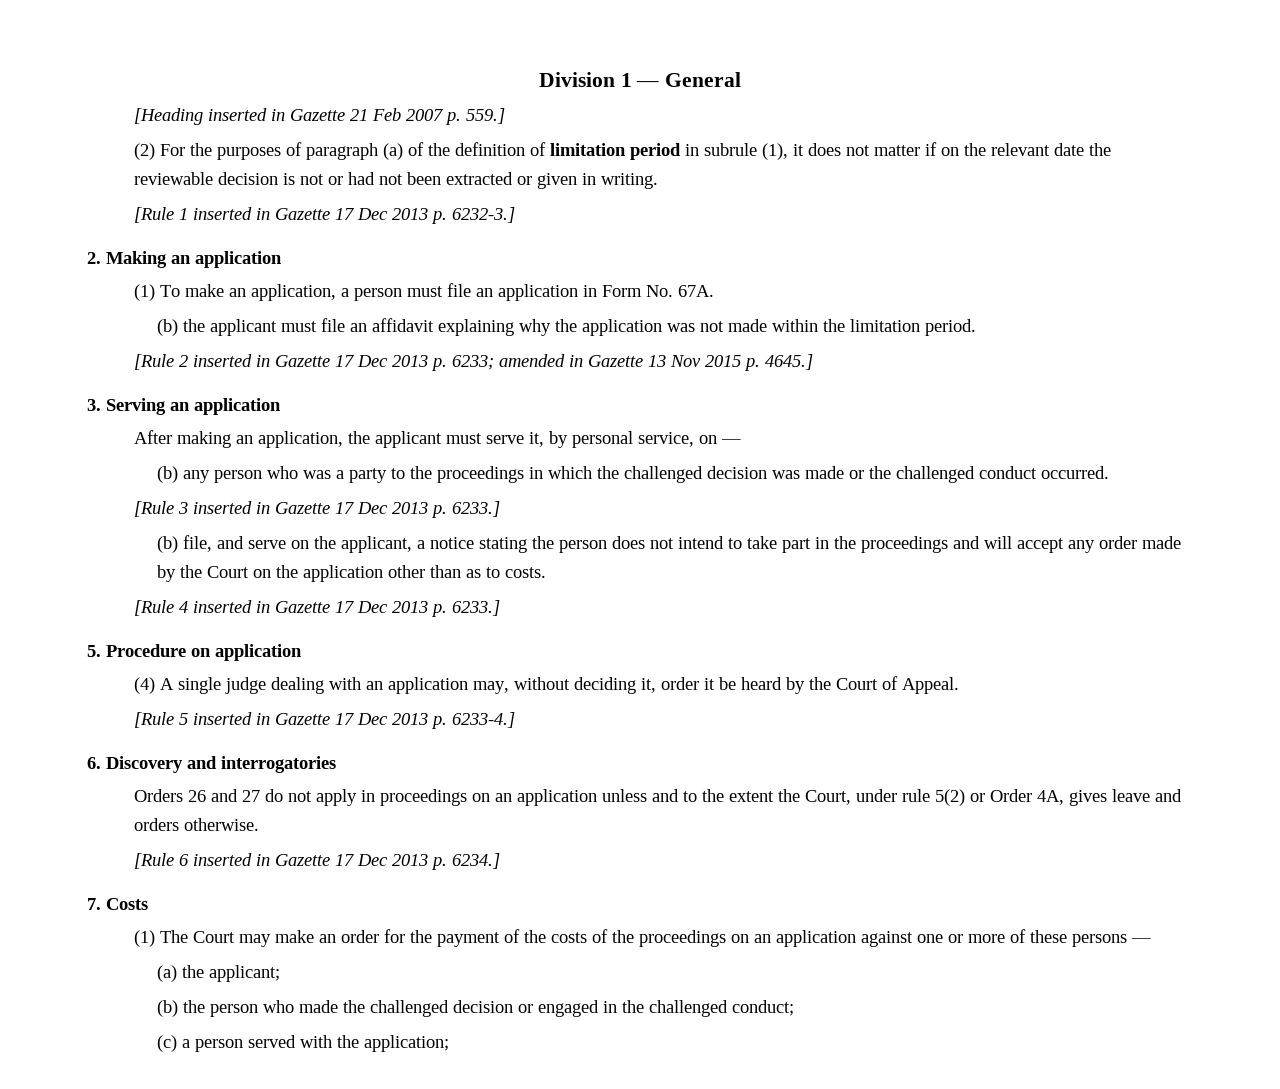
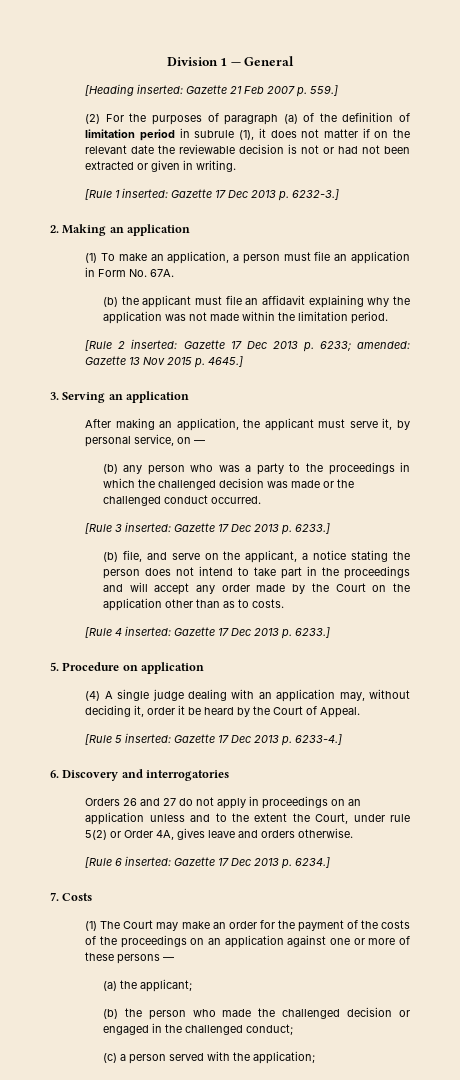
[207,108,285,121] inserted in -> [137,84,184,94] inserted:
[192,207,270,220] inserted in -> [122,188,169,198] inserted:
[192,354,270,367] inserted in -> [131,339,178,349] inserted:
[498,354,583,367] amended in -> [357,341,410,349] amended:
[192,501,270,514] inserted in -> [125,522,172,532] inserted:
[192,600,270,613] inserted in -> [125,626,172,636] inserted:
[192,712,270,725] inserted in -> [125,733,172,743] inserted:
[192,853,270,866] inserted in -> [125,856,172,866] inserted:

